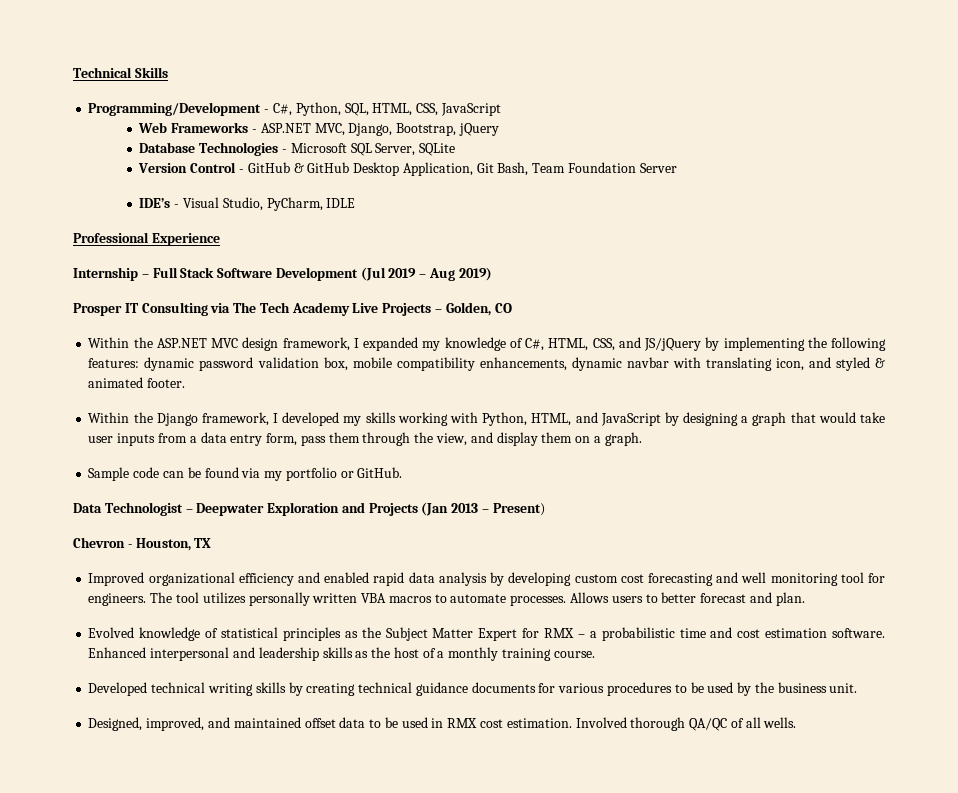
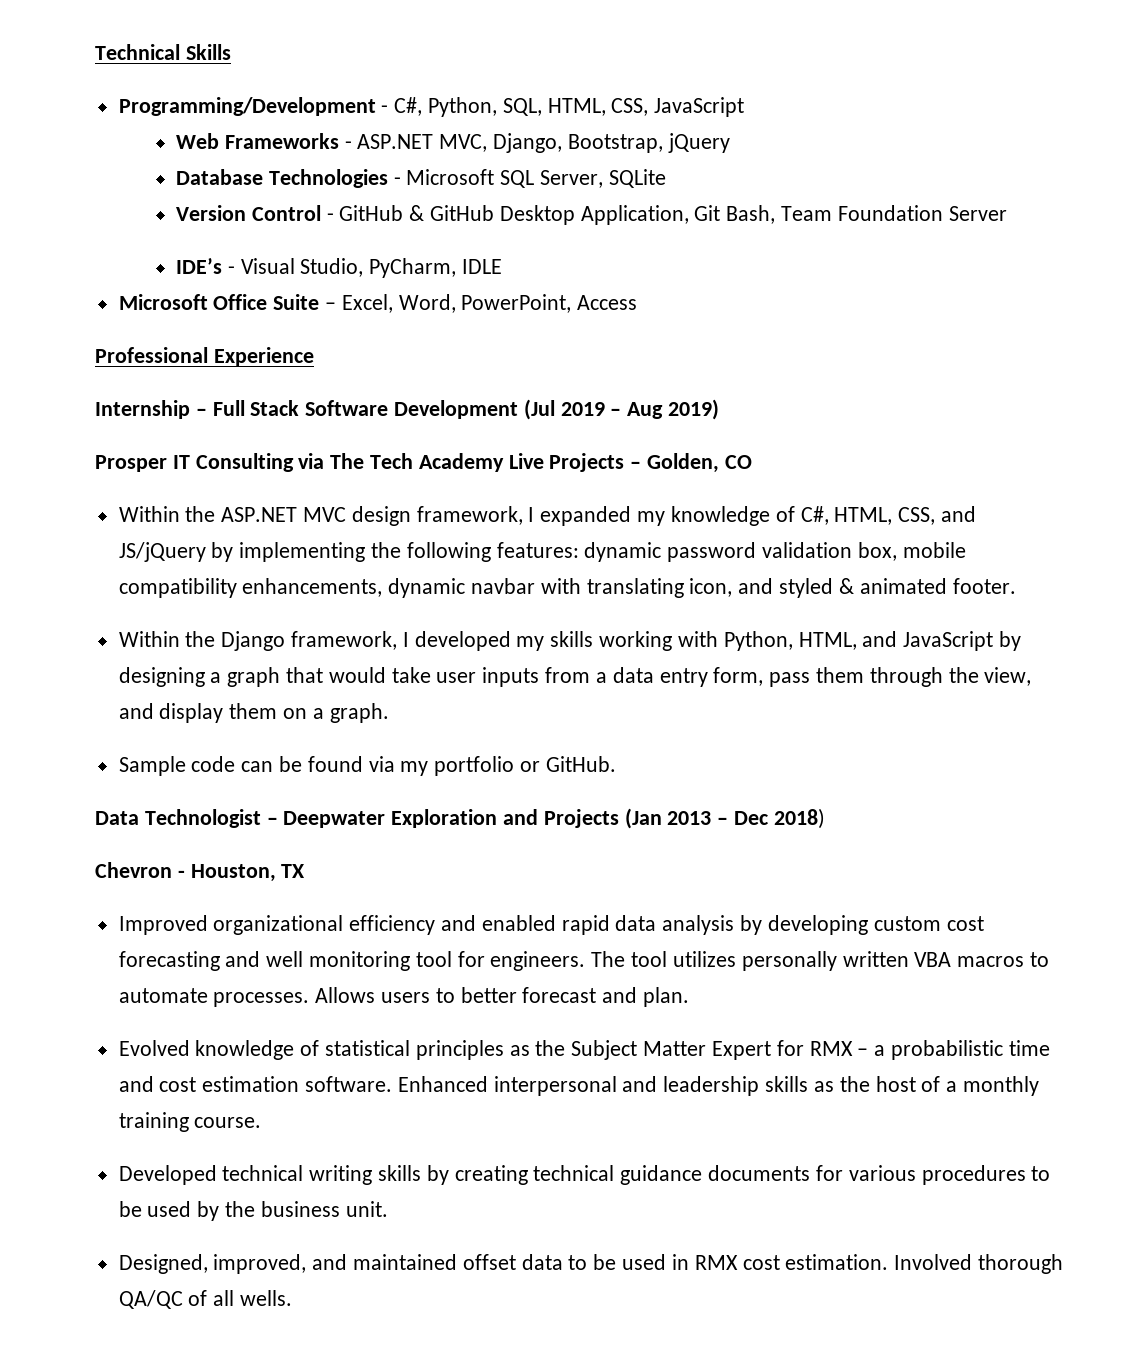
(356, 203) none -> [118,294,638,313] // Microsoft Office Suite – Excel, Word, PowerPoint, Access
[492,503,545,516] Present) -> [734,808,825,829] Dec 2018)

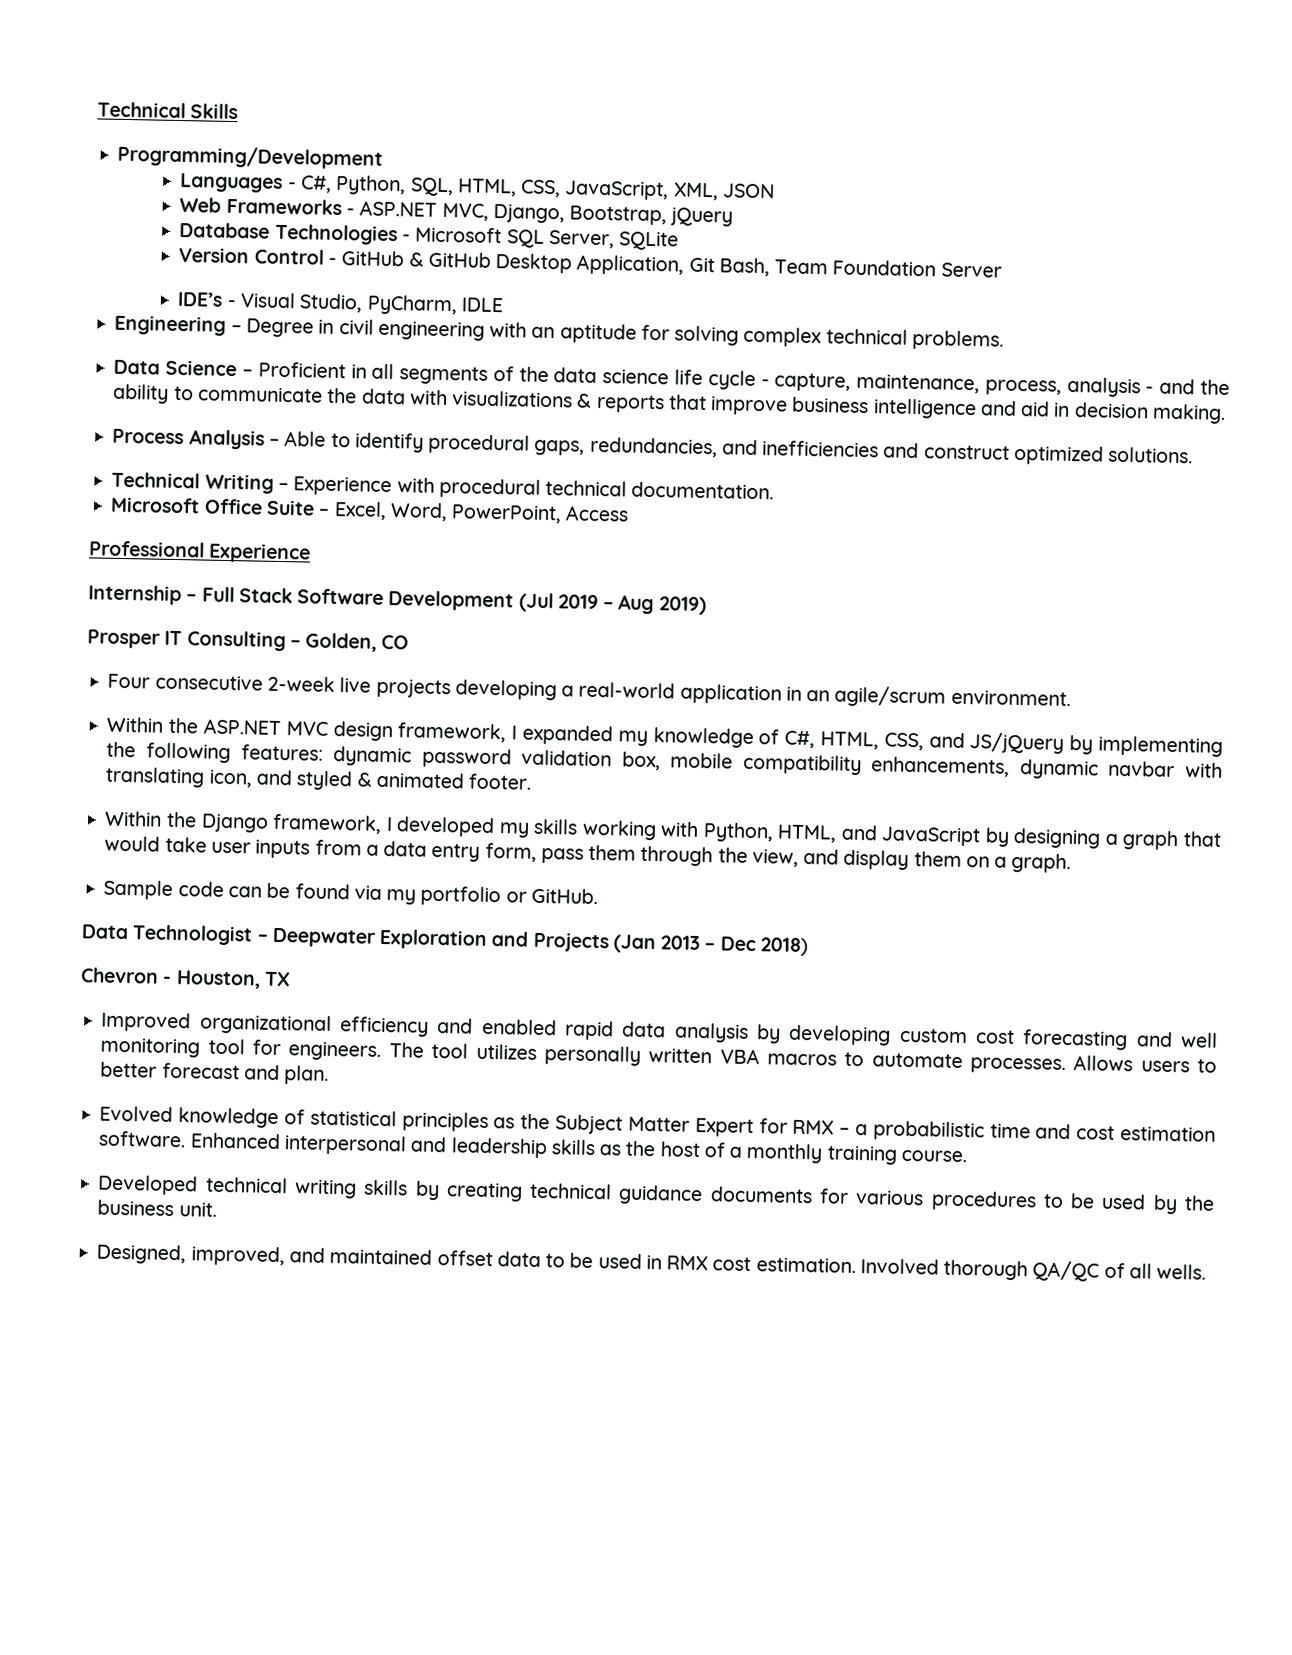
(376, 106) none -> [180,173,284,193] // Languages
[654,97,745,117] JavaScript -> [564,180,775,201] JavaScript, XML, JSON
(503, 266) none -> [114,314,1004,351] [113,359,1230,398] [112,383,1226,424] [112,428,1194,466] [111,471,775,500] // Engineering – Degree in civil engineering with an aptitude for solving complex technical problems. // Data Science – Proficient in all segments of the data science life cycle - capture, maintenance, process, analysis - and the ability to communicate the data with visualizations & reports that improve business intelligence and aid in decision making. // Process Analysis – Able to identify procedural gaps, redundancies, and inefficiencies and construct optimized solutions. // Technical Writing – Experience with procedural technical documentation.
[298,453,752,473] via The Tech Academy Live Projects – Golden, CO -> [289,632,410,652] [107,673,1071,708] – Golden, CO // Four consecutive 2-week live projects developing a real-world application in an agile/scrum environment.

